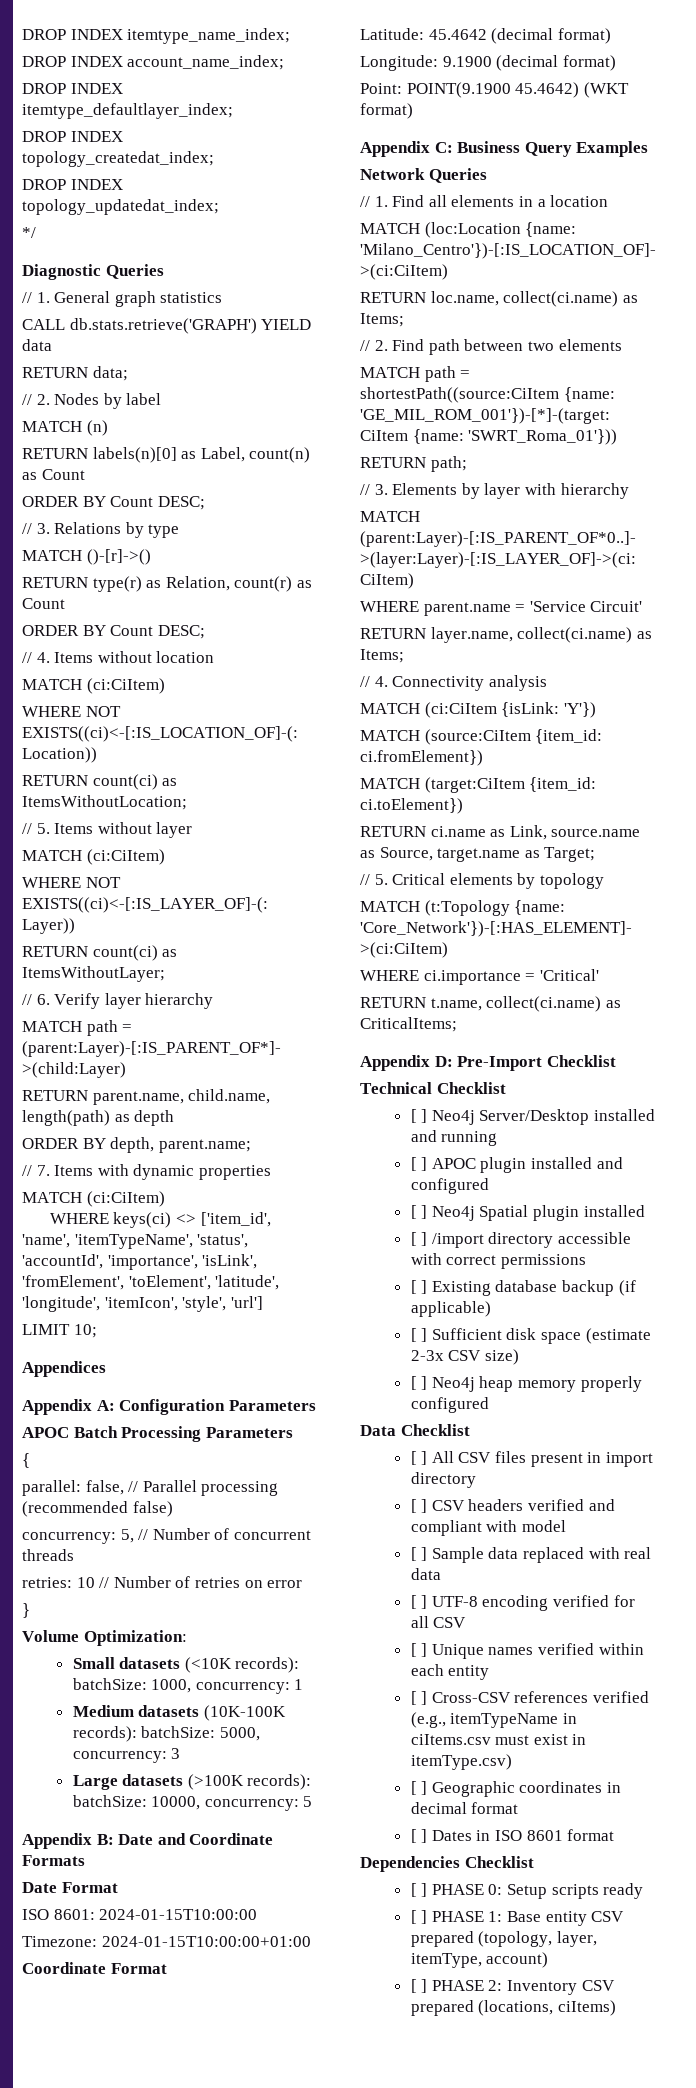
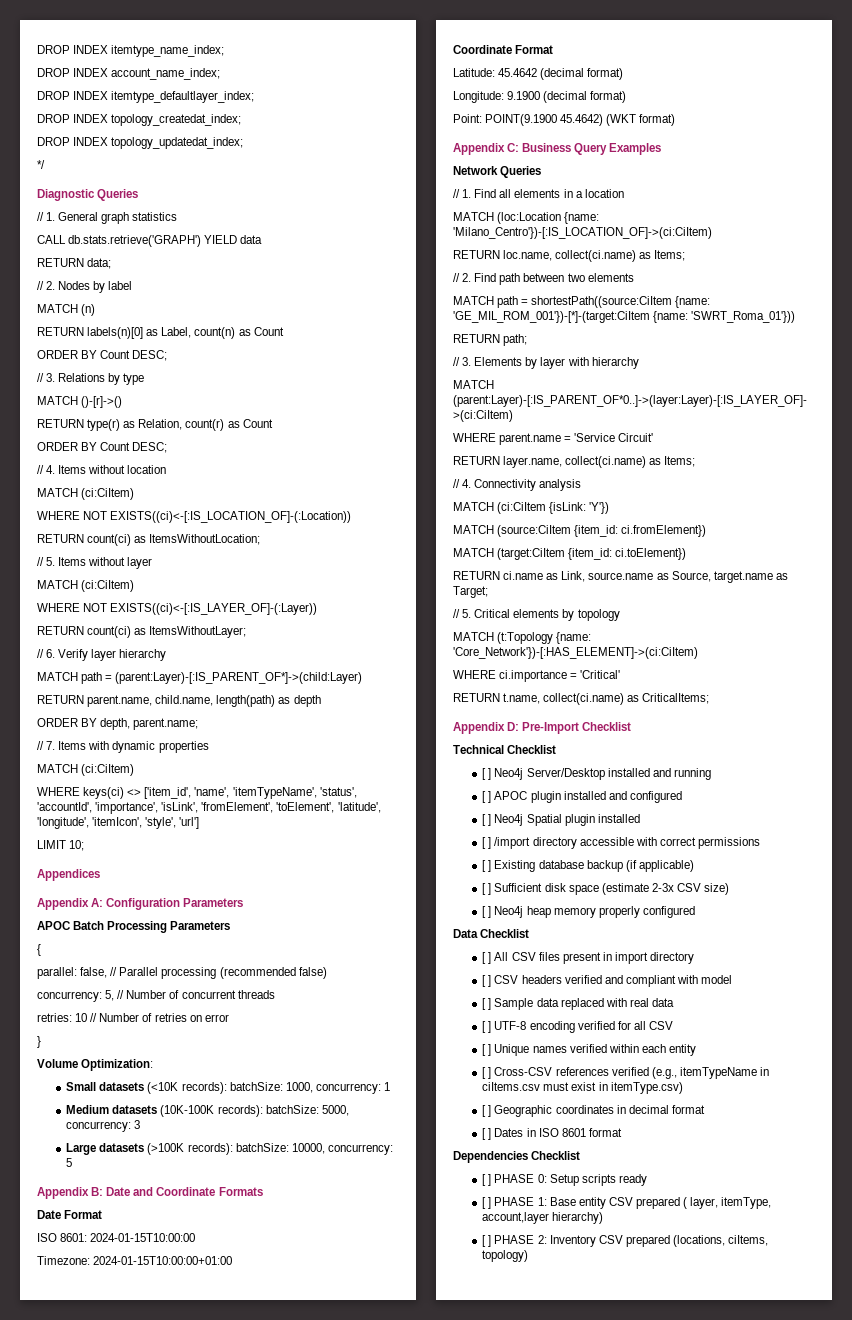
[478,1931,553,1947] (topology, -> [683,1197,688,1209] (
[486,1952,549,1968] account) -> [482,1212,604,1224] account,layer hierarchy)
[557,2000,616,2016] ciItems) -> [728,1235,769,1246] [482,1250,529,1262] ciItems, topology)

